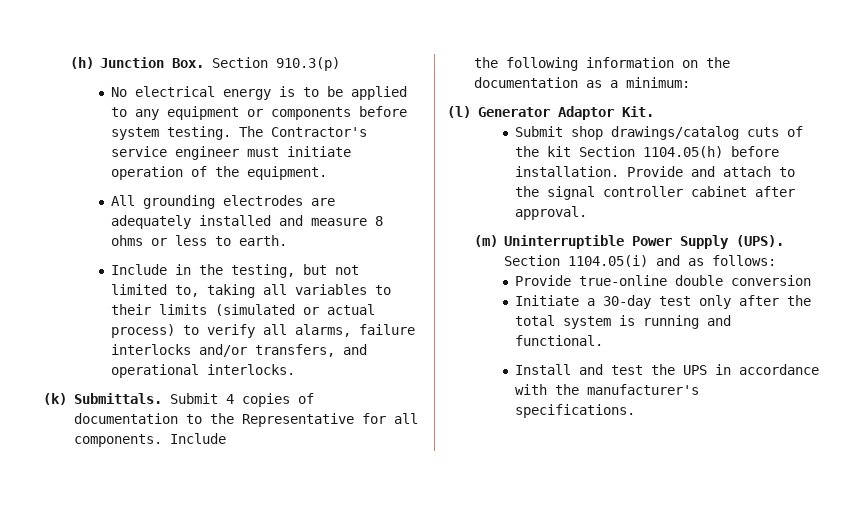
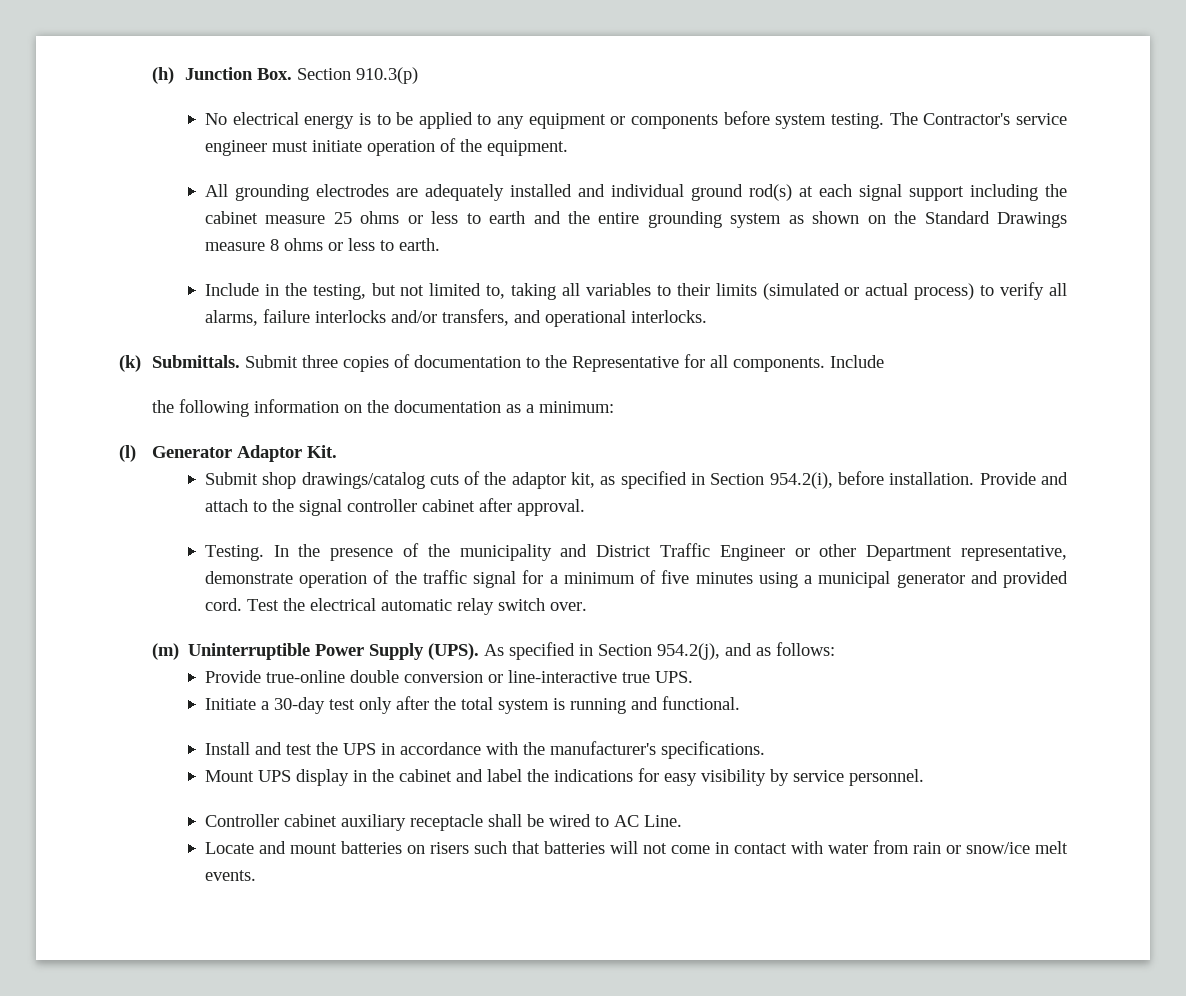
(303, 220) none -> [610,184,1068,201] [204,211,1067,228] individual ground rod(s) at each signal support including the cabinet measure 25 ohms or less to earth and the entire grounding system as shown on the Standard Drawings
[225,394,234,404] 4 -> [301,355,338,368] three
[546,146,723,158] kit Section 1104.05(h) -> [511,471,833,489] adaptor kit, as specified in Section 954.2(i),
(587, 213) none -> [204,543,1068,561] [204,570,1068,588] [204,598,587,615] // Testing. In the presence of the municipality and District Traffic Engineer or other Department representative, demonstrate operation of the traffic signal for a minimum of five minutes using a municipal generator and provided cord. Test the electrical automatic relay switch over.
[504,255,649,267] Section 1104.05(i) -> [484,642,721,660] As specified in Section 954.2(j),
(811, 280) none -> [487,670,693,683] or line-interactive true UPS.
(635, 411) none -> [204,768,924,786] [204,814,682,831] [204,840,1068,854] [204,870,256,881] // Mount UPS display in the cabinet and label the indications for easy visibility by service personnel. // Controller cabinet auxiliary receptacle shall be wired to AC Line. // Locate and mount batteries on risers such that batteries will not come in contact with water from rain or snow/ice melt events.

